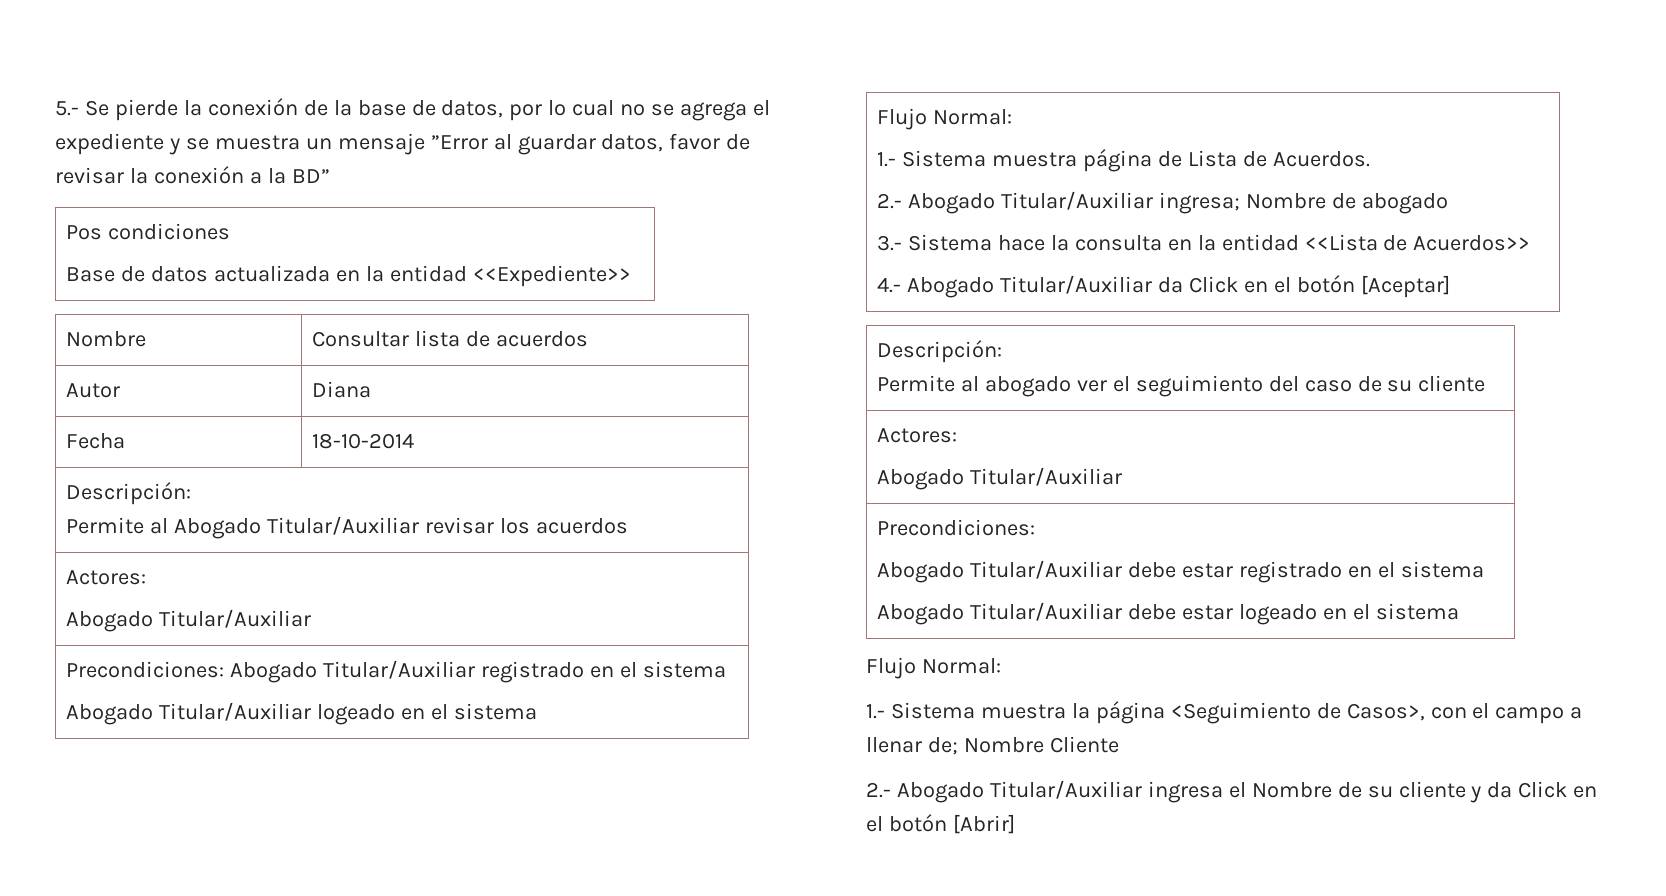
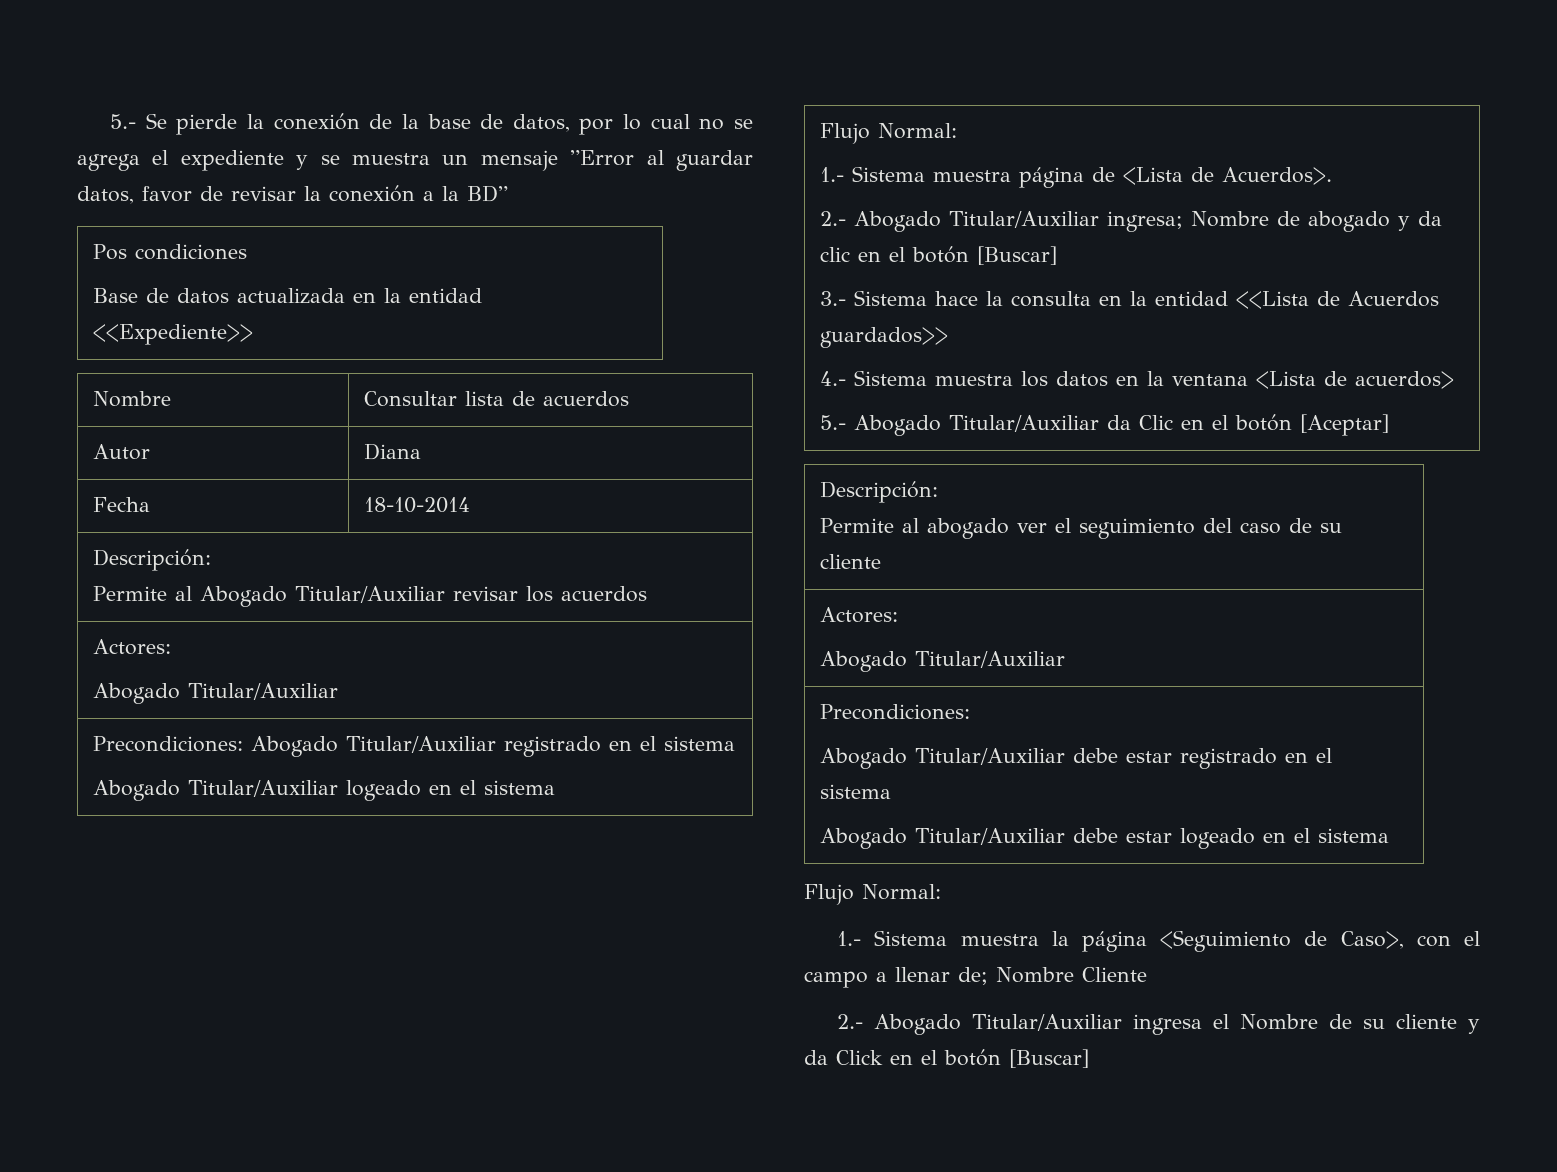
[1187,150,1370,167] Lista de Acuerdos. -> [1122,167,1332,185] <Lista de Acuerdos>.
(1448, 203) none -> [1397,211,1442,231] [819,246,1057,265] y da clic en el botón [Buscar]
[1413,235,1531,251] Acuerdos>> -> [1347,291,1439,307] [819,327,948,348] Acuerdos guardados>>
(901, 285) none -> [853,370,1454,389] [819,415,846,430] Sistema muestra los datos en la ventana <Lista de acuerdos> // 5.-
[1188,276,1238,293] Click -> [1138,415,1173,430] Clic
[1346,703,1425,721] Casos>, -> [1340,931,1404,949] Caso>,
[952,814,1015,834] [Abrir] -> [1009,1049,1089,1068] [Buscar]

